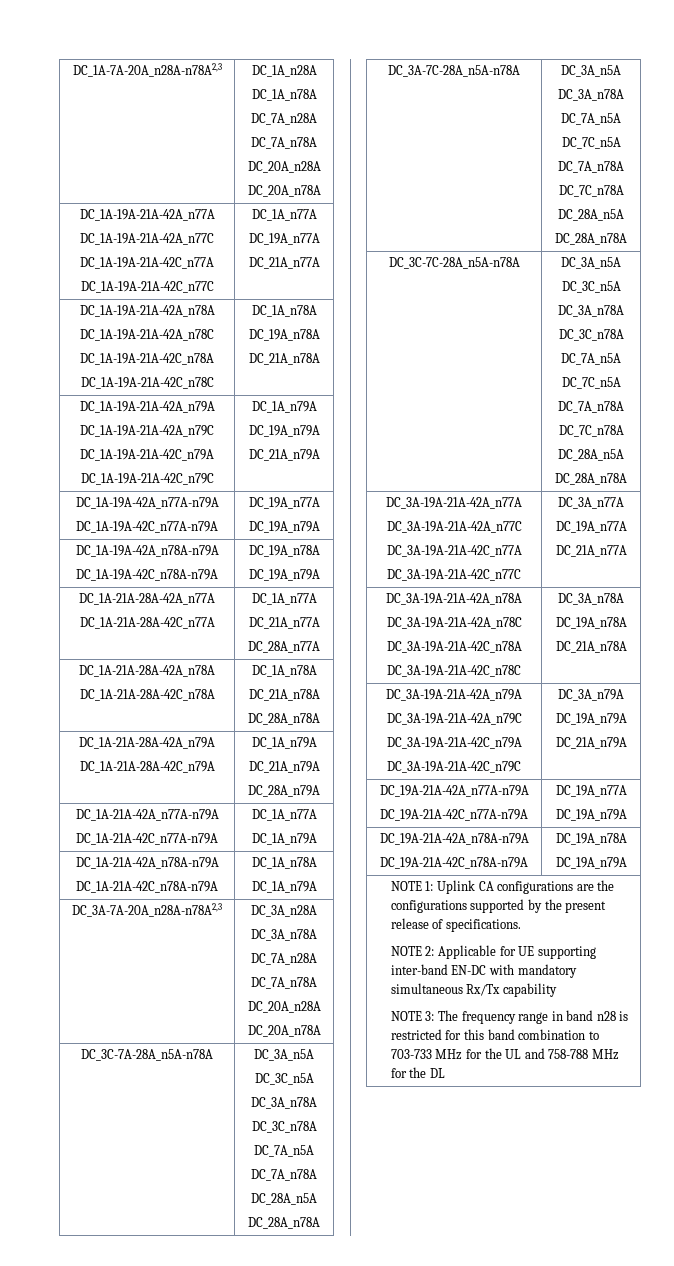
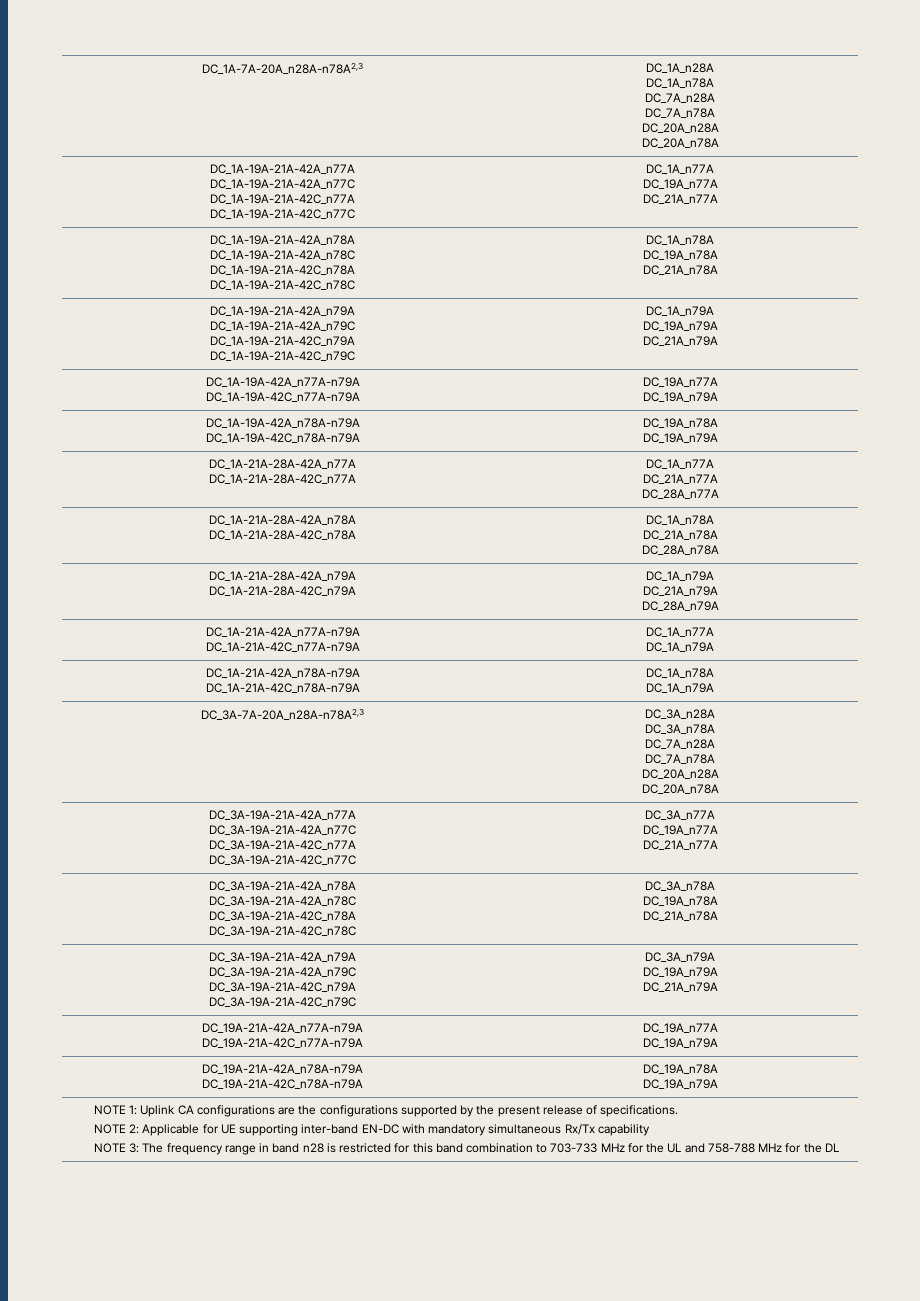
[81,1049,213,1061] [254,1049,314,1061] [254,1073,314,1085] [251,1097,317,1109] [251,1121,317,1133] [254,1145,314,1157] [251,1169,317,1181] [251,1193,317,1205] [248,1217,320,1229] [388,65,520,77] [561,65,621,77] [558,89,624,101] [561,113,621,125] [561,137,621,149] [558,161,624,173] [558,185,624,197] [558,209,624,221] [555,233,627,245] [388,257,520,269] [561,257,621,269] [561,281,621,293] [558,305,624,317] [558,329,624,341] [561,353,621,365] [561,377,621,389] [558,401,624,413] [558,425,624,437] [558,449,624,461] [555,473,627,485] // DC_3C-7A-28A_n5A-n78A | DC_3A_n5A // DC_3C_n5A // DC_3A_n78A // DC_3C_n78A // DC_7A_n5A // DC_7A_n78A // DC_28A_n5A // DC_28A_n78A // DC_3A-7C-28A_n5A-n78A | DC_3A_n5A // DC_3A_n78A // DC_7A_n5A // DC_7C_n5A // DC_7A_n78A // DC_7C_n78A // DC_28A_n5A // DC_28A_n78A // DC_3C-7C-28A_n5A-n78A | DC_3A_n5A // DC_3C_n5A // DC_3A_n78A // DC_3C_n78A // DC_7A_n5A // DC_7C_n5A // DC_7A_n78A // DC_7C_n78A // DC_28A_n5A // DC_28A_n78A -> (719, 789) none

